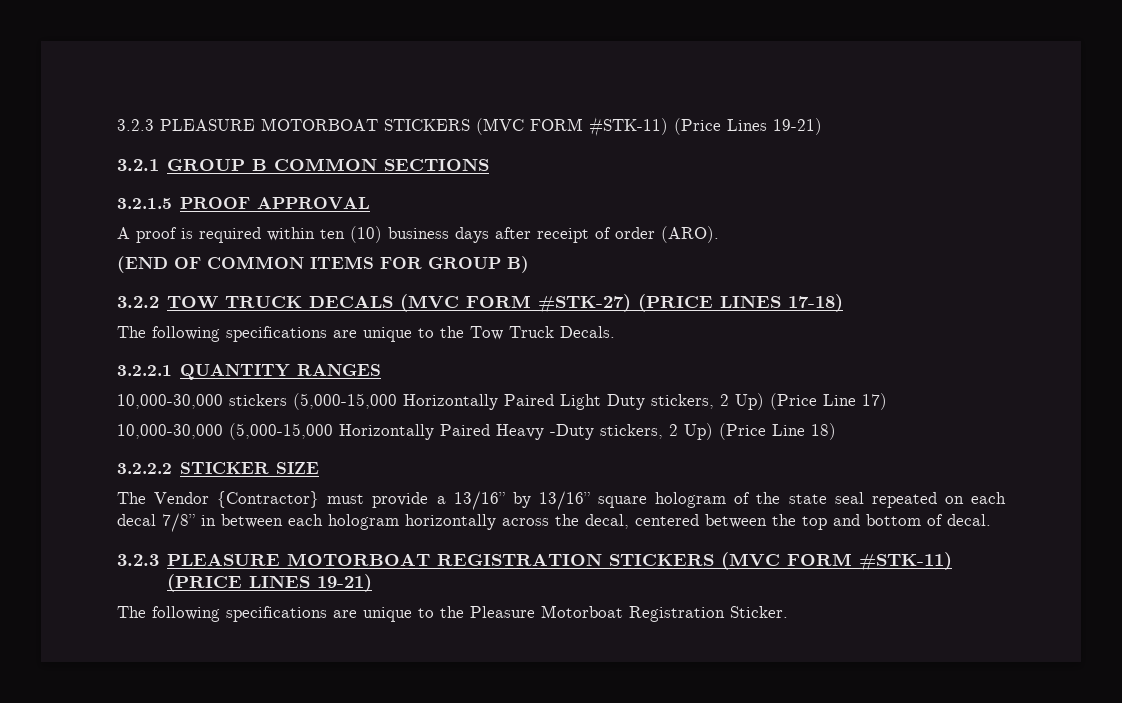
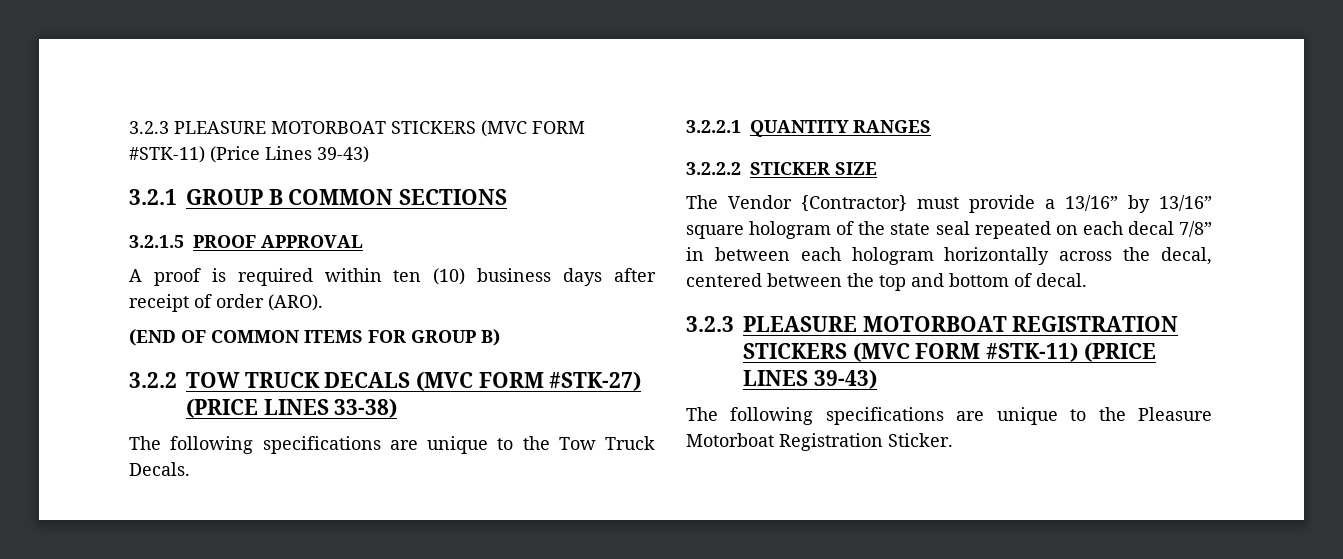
[773,118,822,135] 19-21) -> [317,146,369,163] 39-43)
[788,294,844,312] 17-18) -> [334,398,398,418] 33-38)
[117,393,887,410] [117,423,836,440] // 10,000-30,000 stickers (5,000-15,000 Horizontally Paired Light Duty stickers, 2 Up) (Price Line 17) // 10,000-30,000 (5,000-15,000 Horizontally Paired Heavy -Duty stickers, 2 Up) (Price Line 18) -> (931, 126) none
[317,574,373,592] 19-21) -> [813,369,877,389] 39-43)

